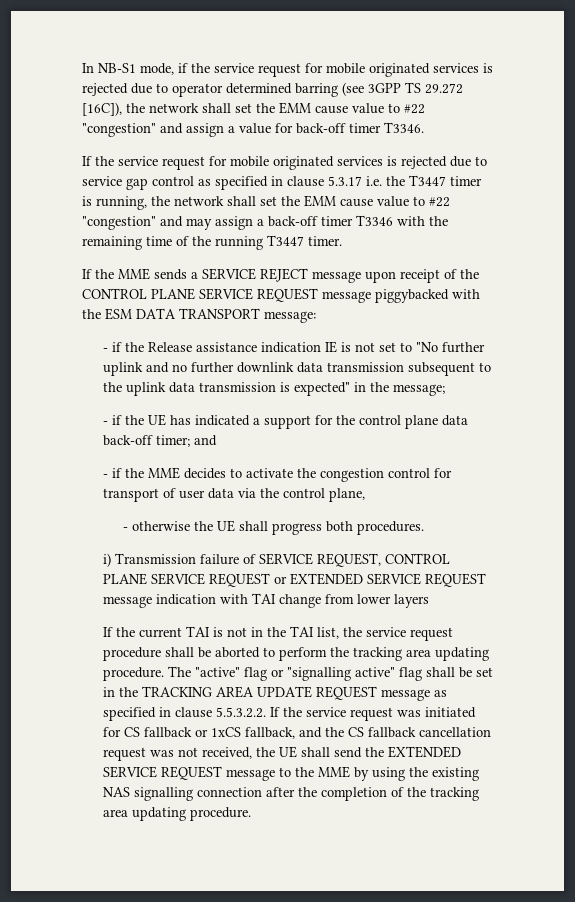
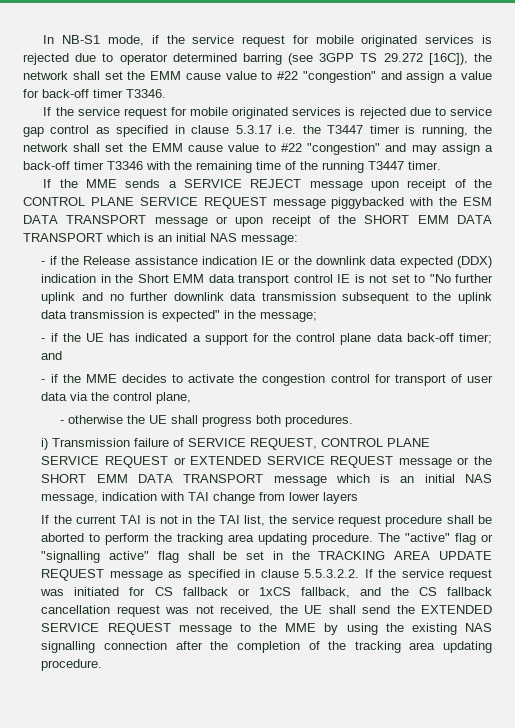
(260, 313) none -> [154,215,493,227] [23,233,237,242] message or upon receipt of the SHORT EMM DATA TRANSPORT which is an initial NAS
(337, 347) none -> [278,256,493,268] [41,274,351,286] or the downlink data expected (DDX) indication in the Short EMM data transport control IE
(152, 602) none -> [457,456,492,465] [41,474,493,486] [41,494,99,504] or the SHORT EMM DATA TRANSPORT message which is an initial NAS message,

